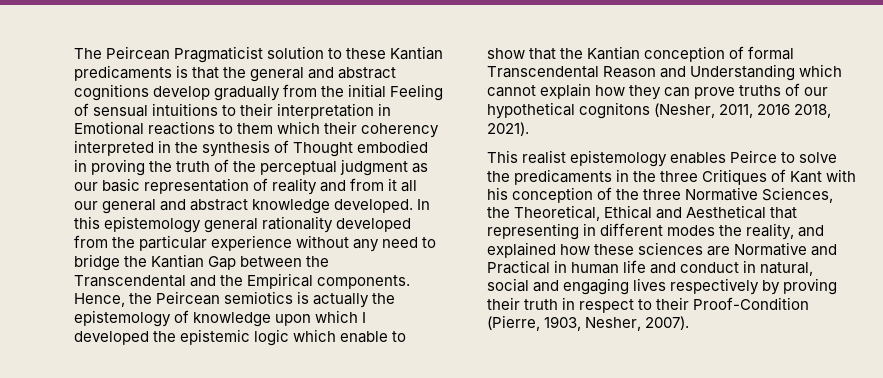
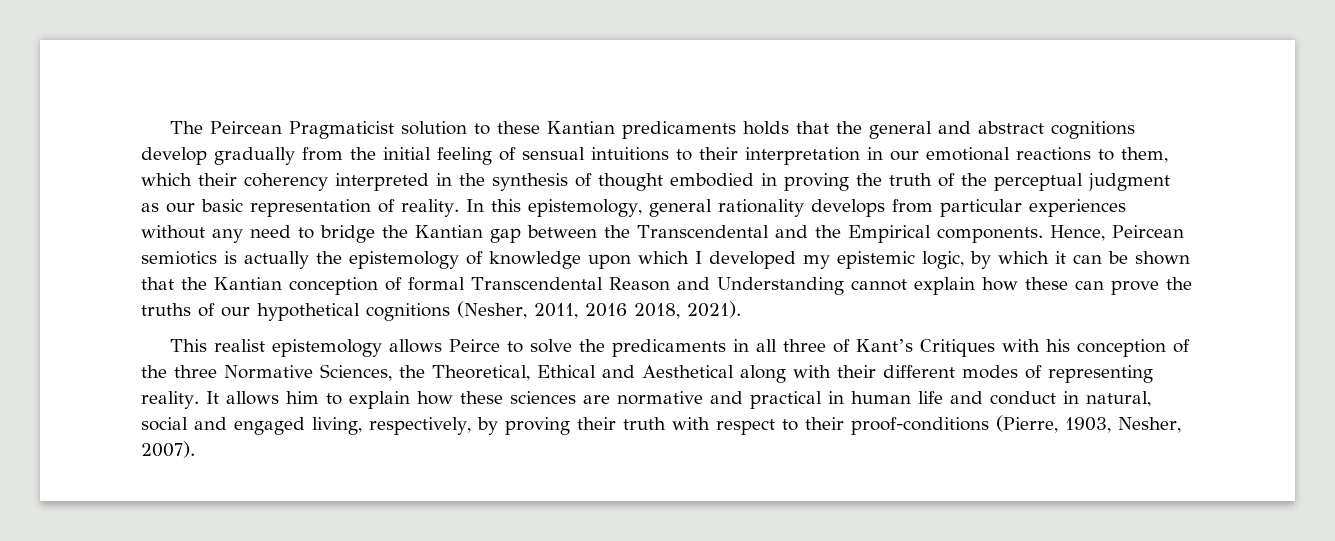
[176,65,189,78] is -> [742,121,789,135] holds
[390,84,444,101] Feeling -> [437,147,492,165] feeling
[74,121,144,135] Emotional -> [890,147,1010,161] our emotional
[237,123,274,134] them -> [1121,147,1168,163] them,
[293,142,354,157] Thought -> [598,173,663,191] thought
[272,178,418,195] [74,199,414,214] reality and from it all our general and abstract knowledge developed. -> [401,199,459,217] reality.
[104,216,202,233] epistemology -> [527,199,642,217] epistemology,
[336,218,412,232] [74,235,293,251] developed from the particular experience -> [810,199,1126,217] develops from particular experiences
[208,256,237,270] Gap -> [490,228,521,243] gap
[129,293,153,304] the -> (1105, 233) none
[153,329,407,346] [487,48,525,59] the epistemic logic which enable to show -> [803,251,1190,269] my epistemic logic, by which it can be shown
[799,64,843,77] which -> (844, 286) none
[629,85,662,100] they -> [1024,277,1068,290] these
(736, 93) none -> [1165,277,1192,290] the
[579,102,651,119] cognitons -> [366,303,450,321] cognitions
[670,152,727,164] enables -> [388,339,442,353] allows
[633,169,823,185] the three Critiques of Kant -> [755,339,995,357] all three of Kant’s Critiques
[770,207,798,219] [487,223,825,240] [487,242,556,258] that representing in different modes the reality, and explained -> [740,365,1153,383] [141,391,410,409] along with their different modes of representing reality. It allows him to explain
[734,242,838,256] [487,260,550,274] Normative and Practical -> [616,391,822,409] normative and practical
[563,278,760,295] engaging lives respectively -> [234,417,471,435] engaged living, respectively,
[562,297,576,310] in -> [671,417,710,430] with
[693,297,810,310] Proof-Condition -> [850,417,989,435] proof-conditions

